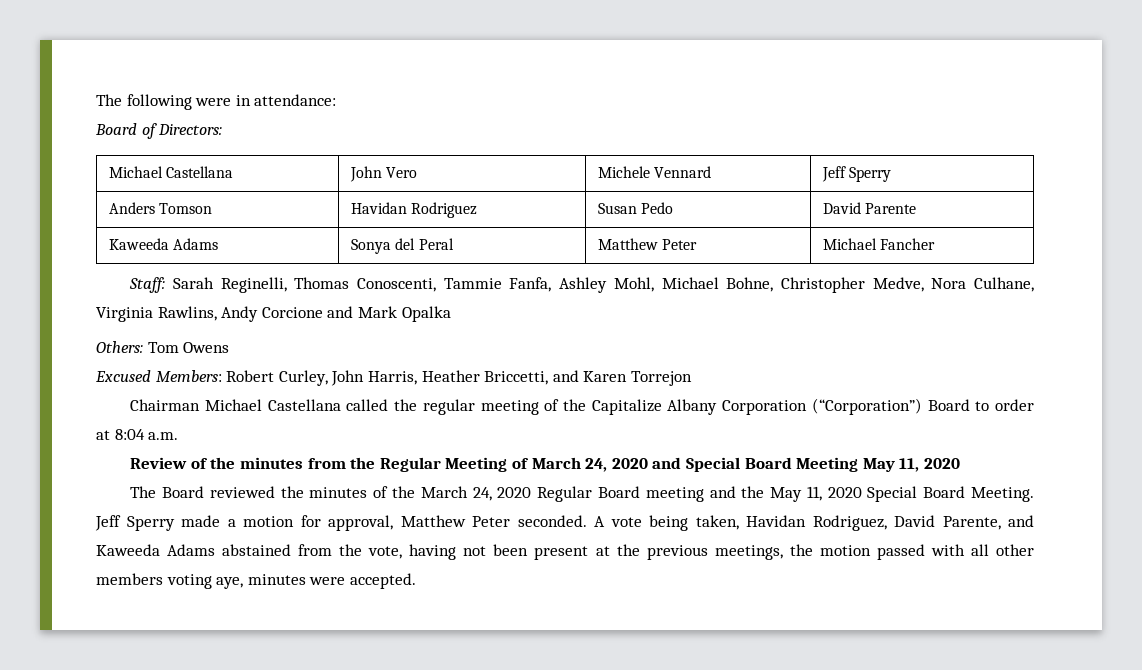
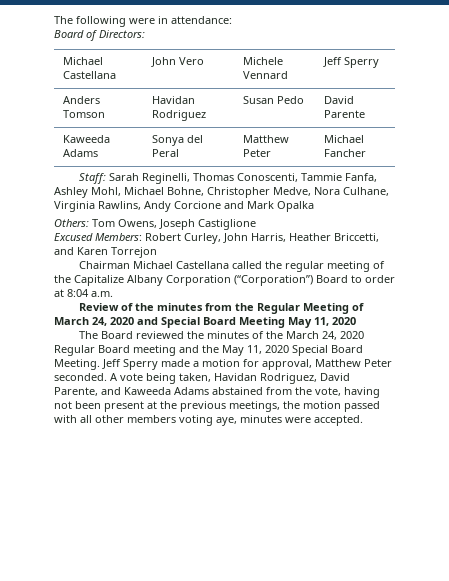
[183,342,230,353] Owens -> [118,219,256,230] Owens, Joseph Castiglione

